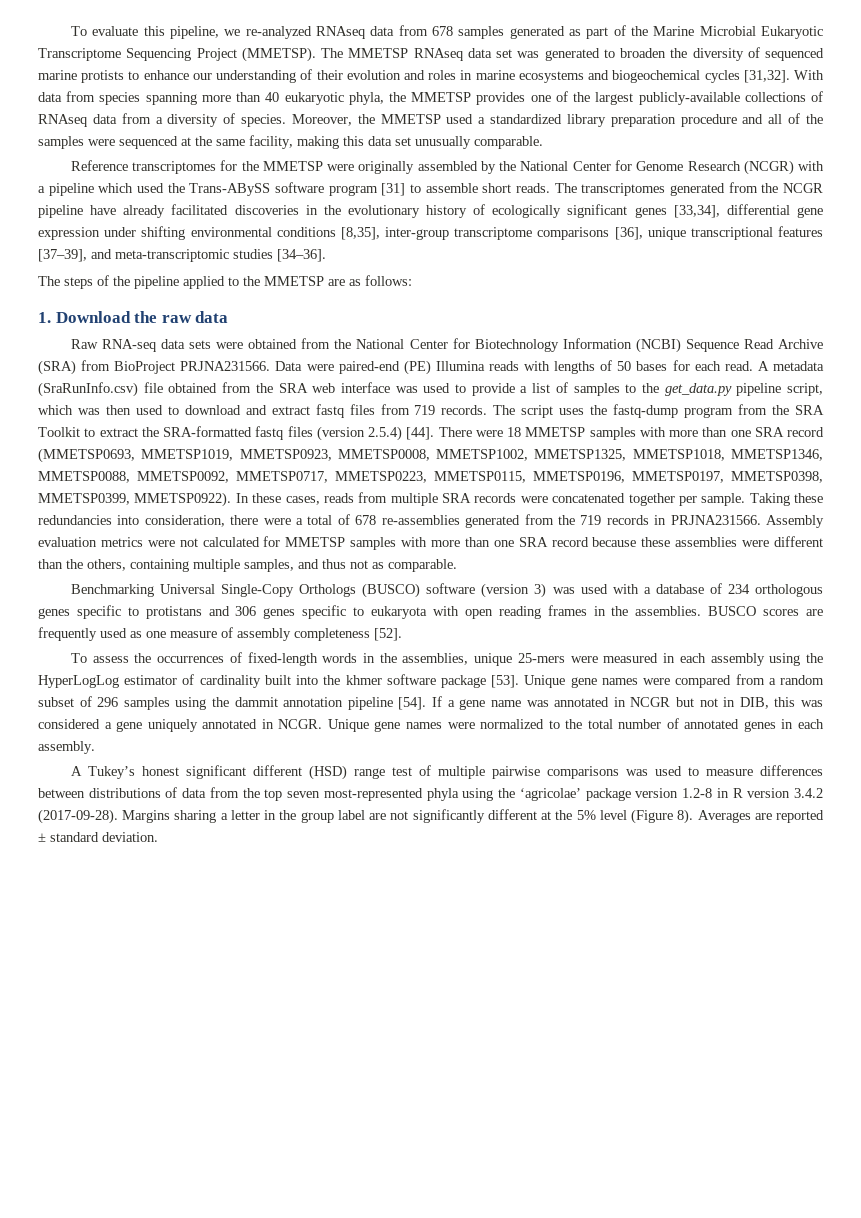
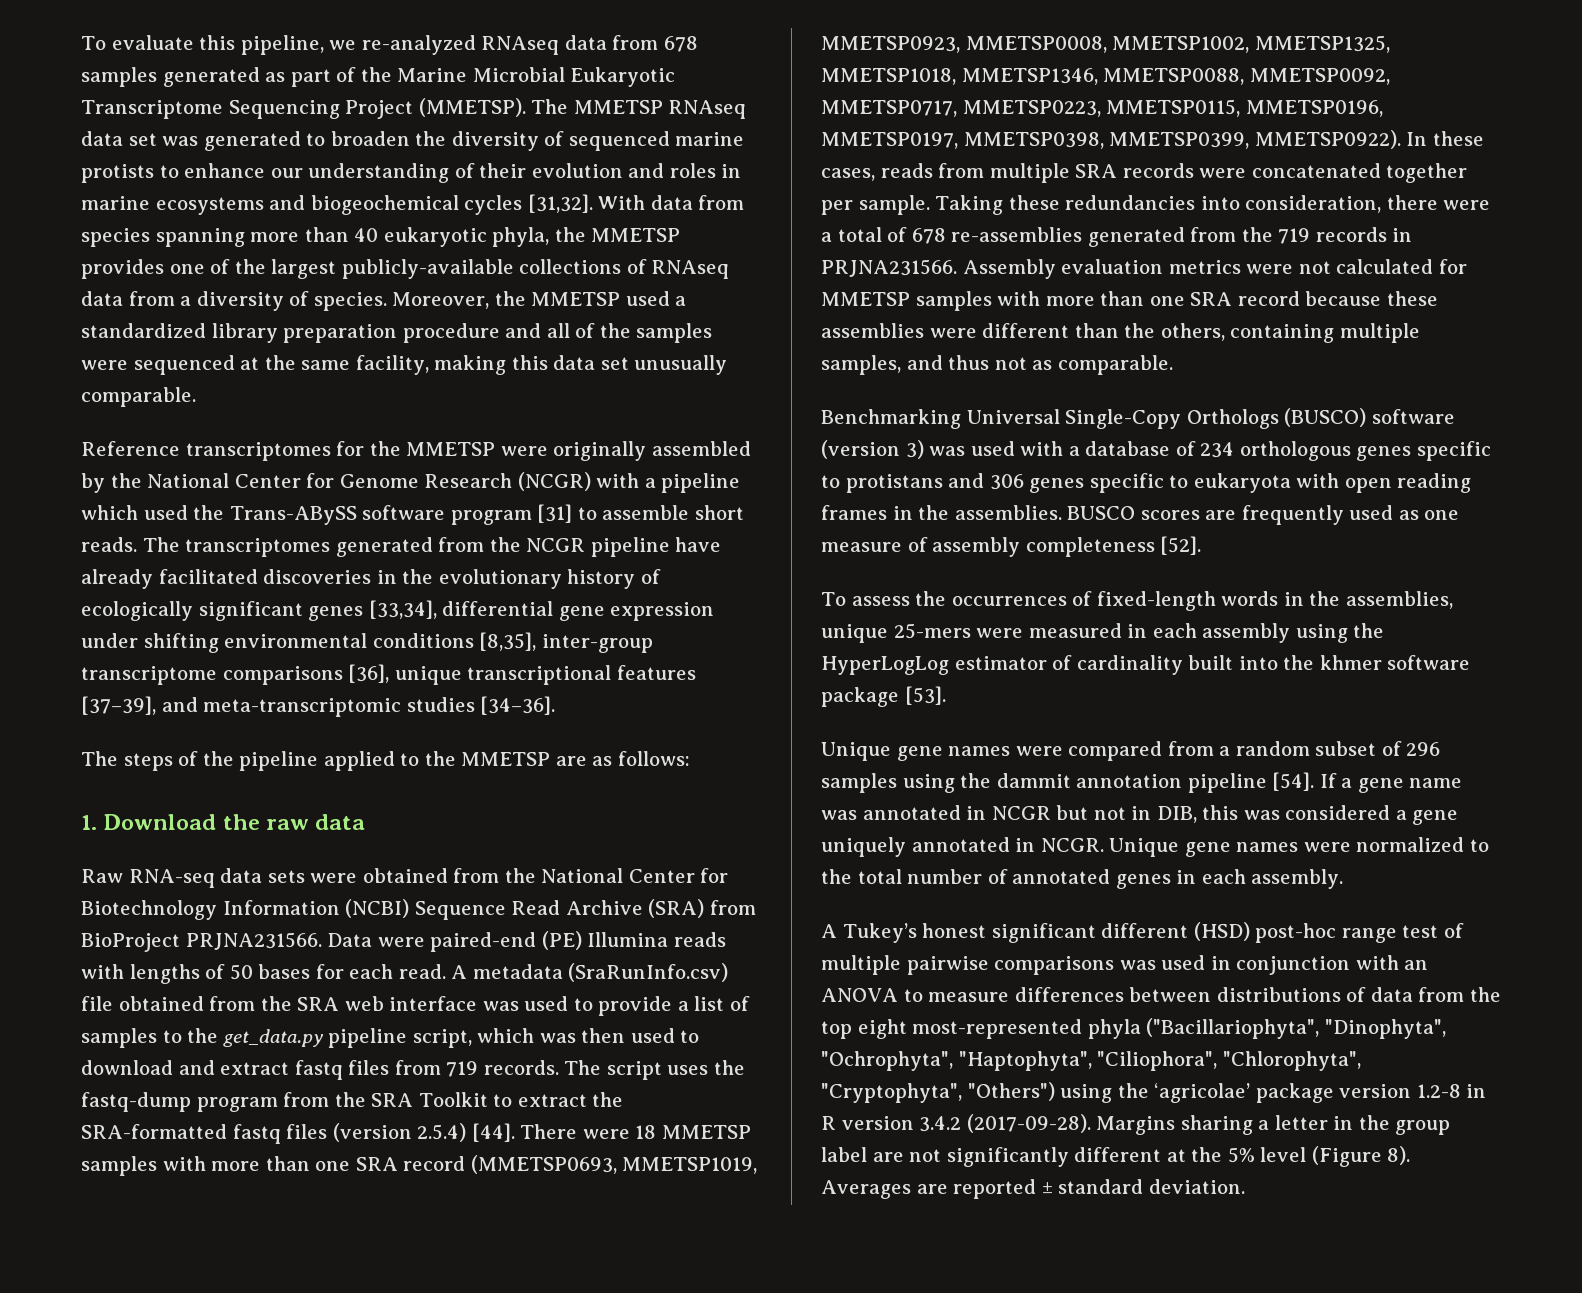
(520, 681) none -> (946, 695) //
(347, 772) none -> [1255,923,1337,943] post-hoc
(682, 771) none -> [1210,955,1429,975] [821,988,898,1002] in conjunction with an ANOVA
[287,791,321,798] seven -> [857,1019,907,1039] eight
(459, 794) none -> [1146,1018,1446,1039] [821,1051,1361,1071] [821,1082,1055,1103] ("Bacillariophyta", "Dinophyta", "Ochrophyta", "Haptophyta", "Ciliophora", "Chlorophyta", "Cryptophyta", "Others")

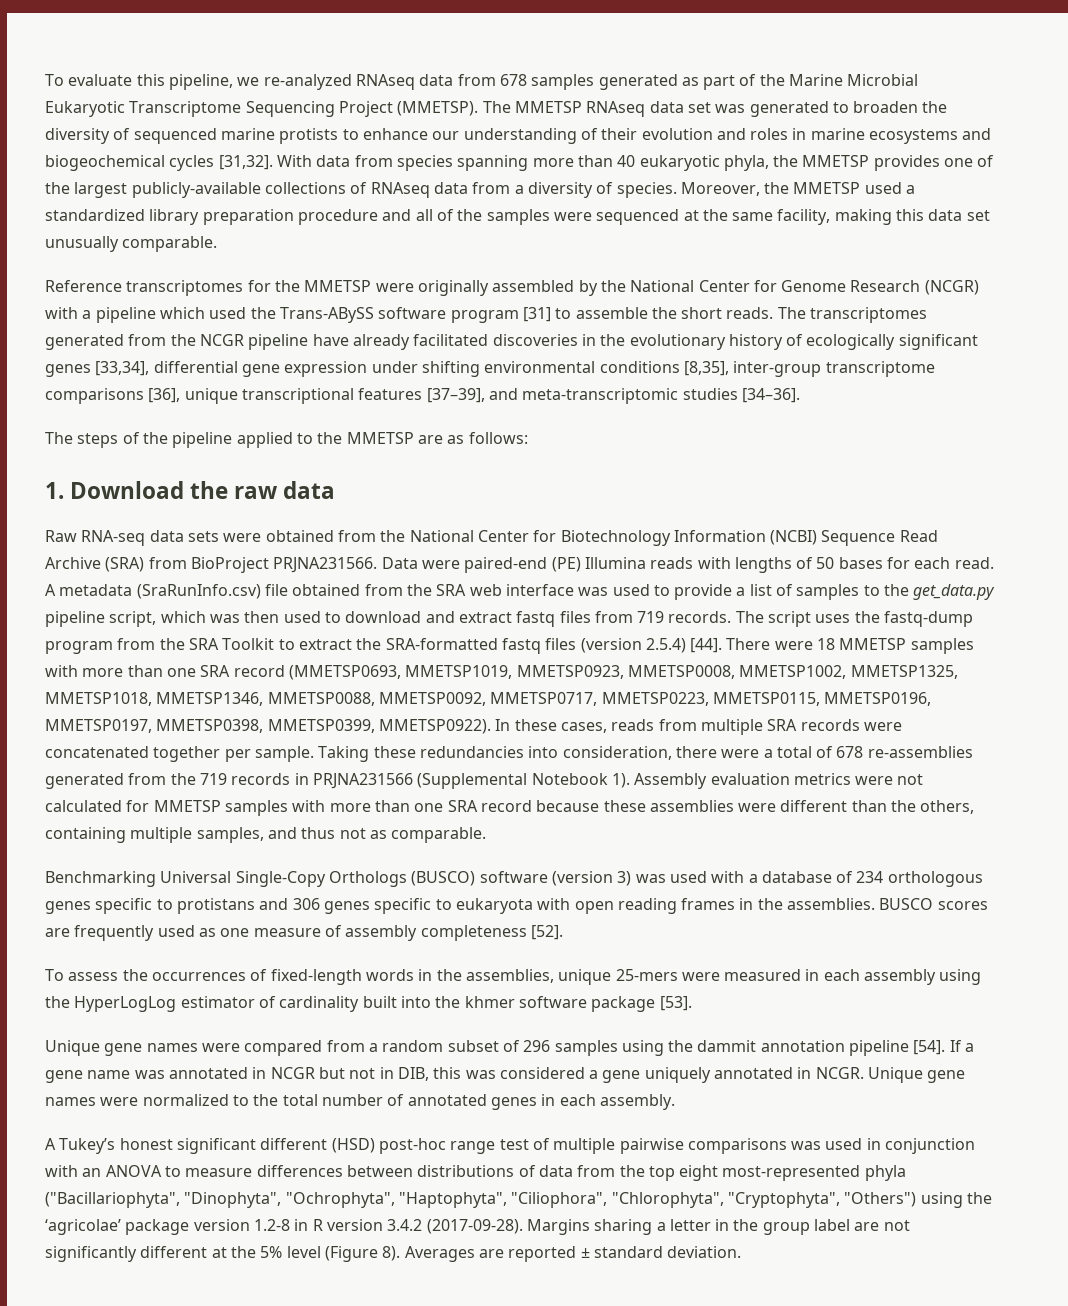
(690, 512) none -> [651,307,677,319] the
[821,259,957,277] PRJNA231566. -> [312,773,630,789] PRJNA231566 (Supplemental Notebook 1).

